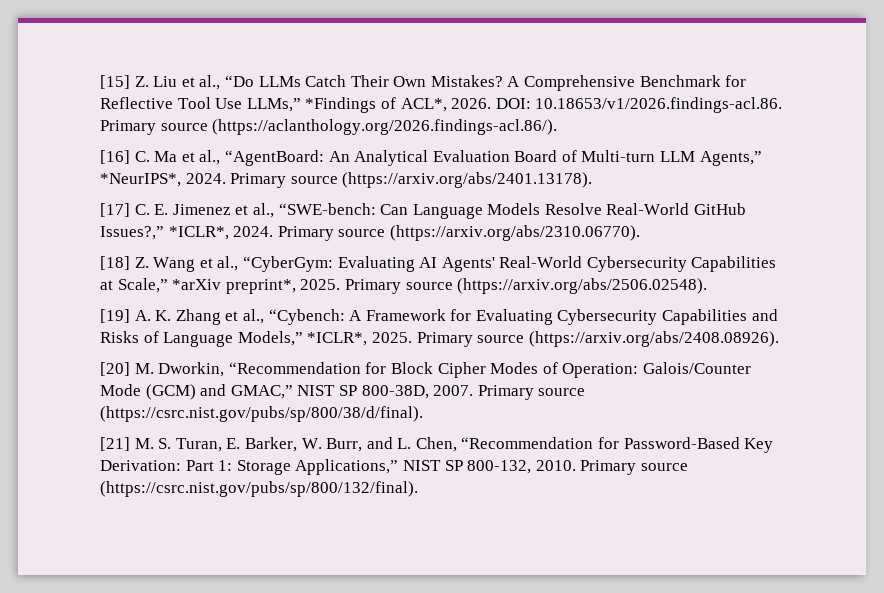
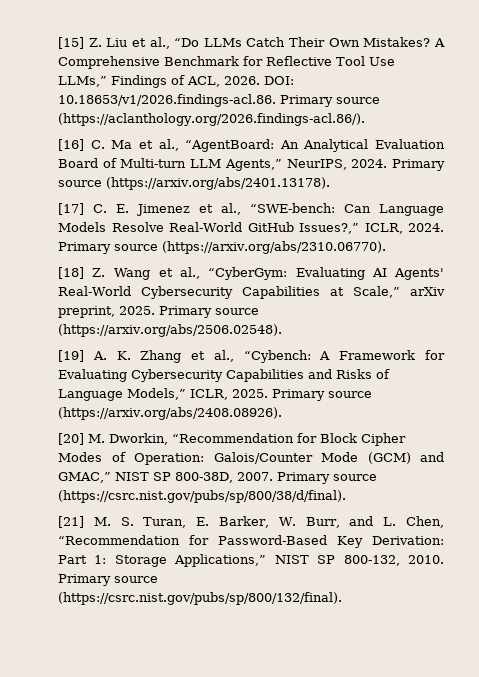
[305,97,447,113] *Findings of ACL*, -> [111,75,220,88] Findings of ACL,
[100,173,181,187] *NeurIPS*, -> [286,159,347,170] NeurIPS,
[168,226,229,240] *ICLR*, -> [364,223,403,234] ICLR,
[172,279,296,294] *arXiv preprint*, -> [410,287,445,296] [58,306,115,318] arXiv preprint,
[307,332,368,346] *ICLR*, -> [190,389,228,400] ICLR,

